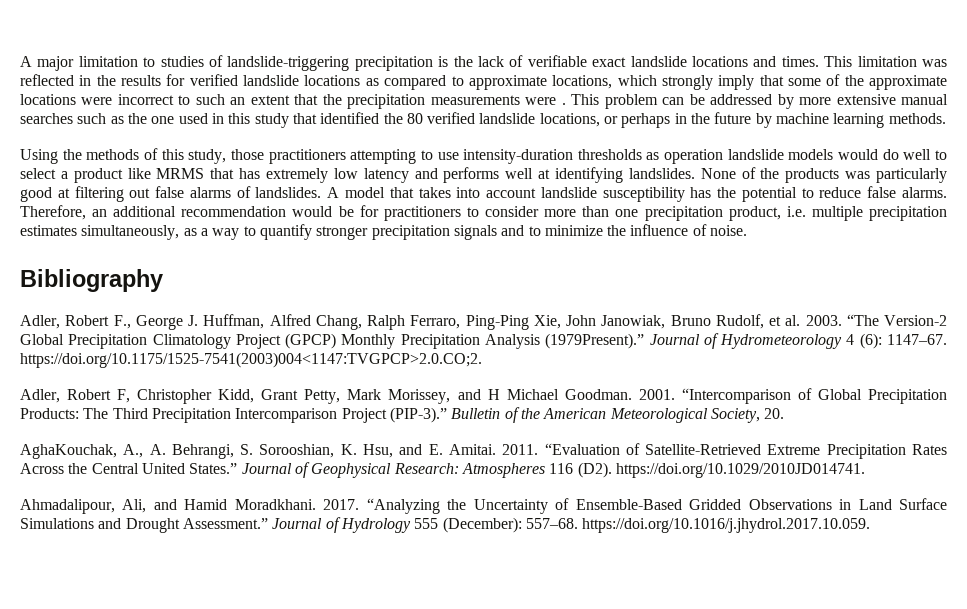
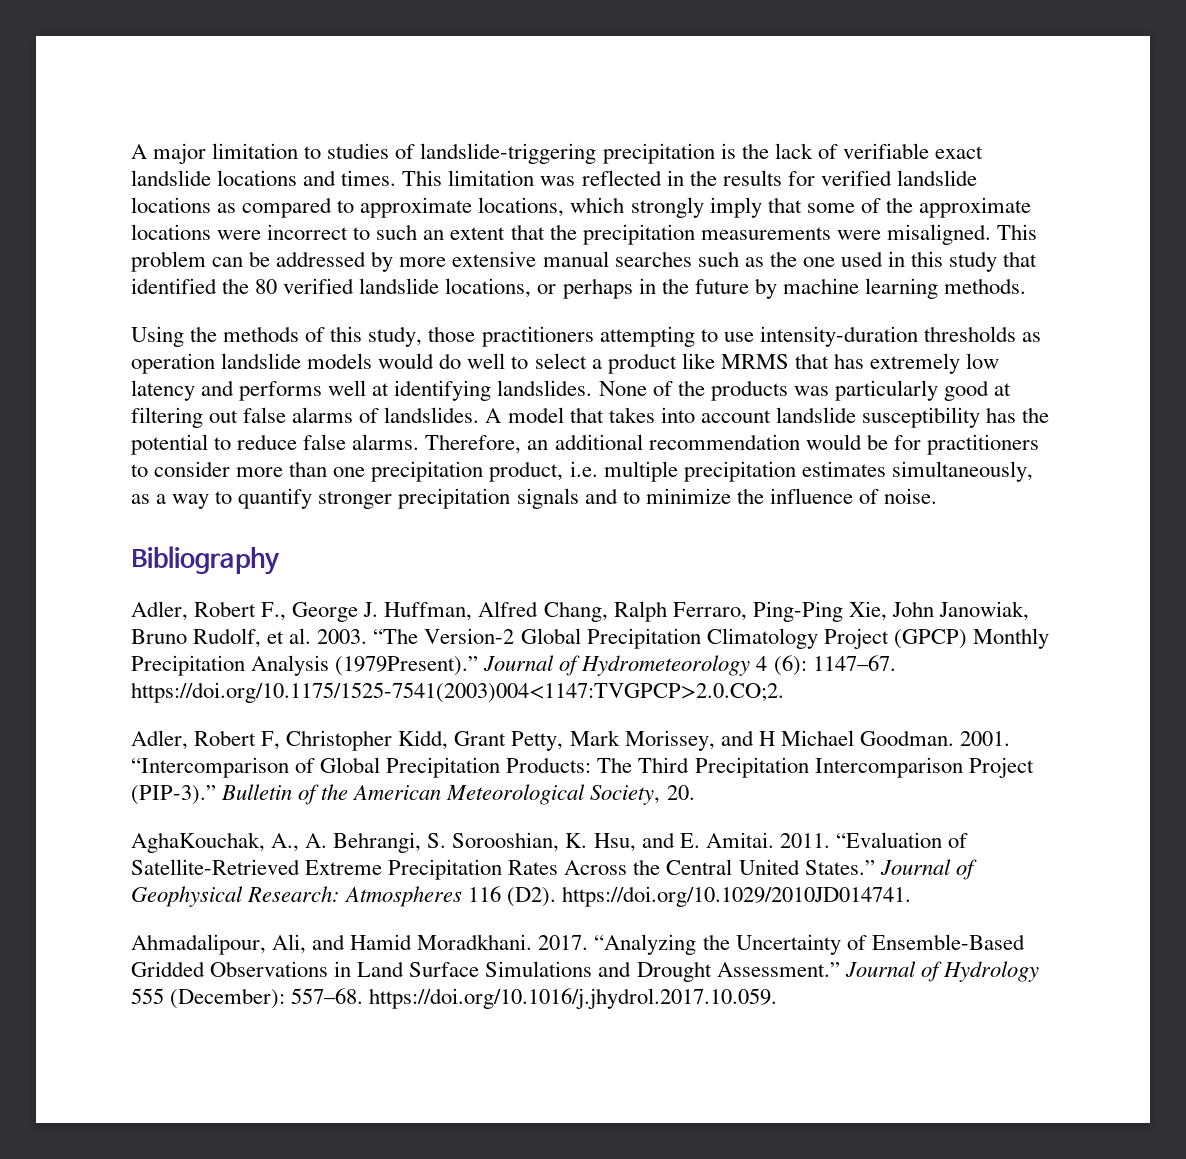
[561,103,566,105] . -> [886,224,991,245] misaligned.

